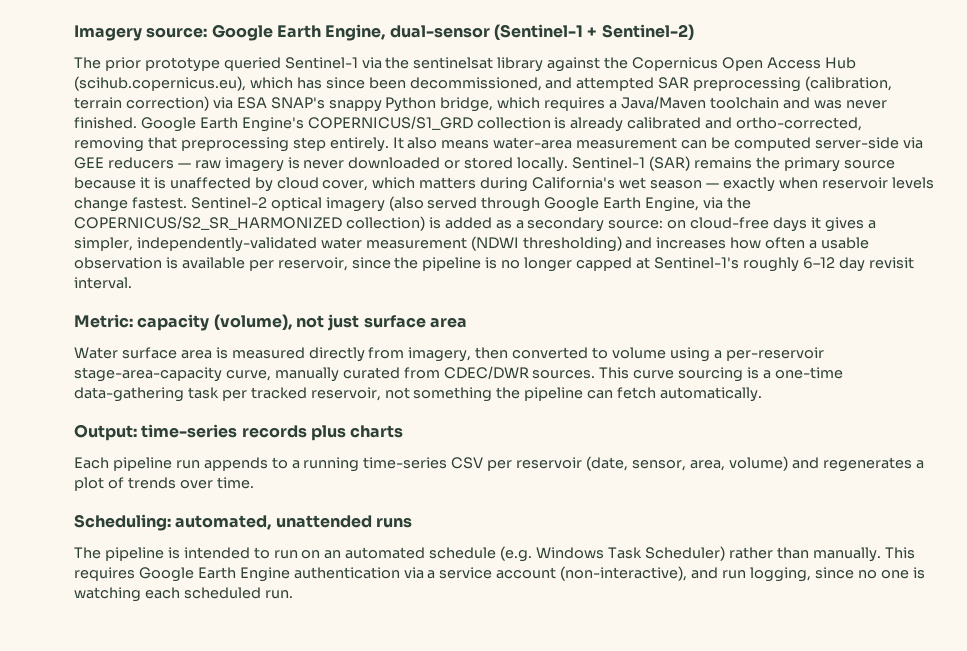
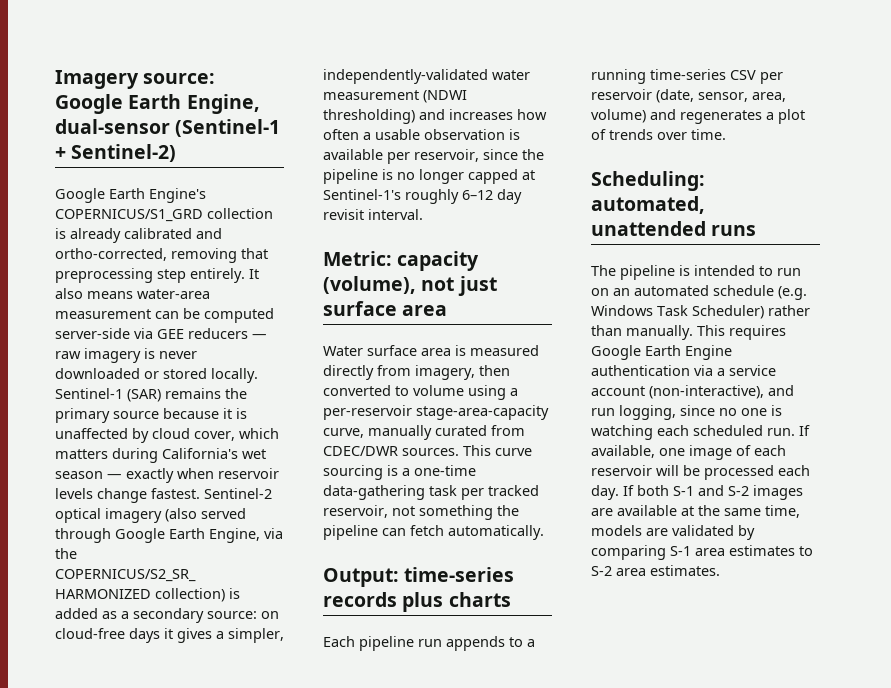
[74,57,856,72] [74,76,893,92] [74,96,887,112] [74,117,137,129] The prior prototype queried Sentinel-1 via the sentinelsat library against the Copernicus Open Access Hub (scihub.copernicus.eu), which has since been decommissioned, and attempted SAR preprocessing (calibration, terrain correction) via ESA SNAP's snappy Python bridge, which requires a Java/Maven toolchain and was never finished. -> (177, 153) none
(293, 594) none -> [799,425,810,436] [591,445,786,460] [591,465,810,480] [591,485,803,500] [591,505,800,518] [591,525,755,540] [591,545,813,560] [591,565,720,576] If available, one image of each reservoir will be processed each day. If both S-1 and S-2 images are available at the same time, models are validated by comparing S-1 area estimates to S-2 area estimates.

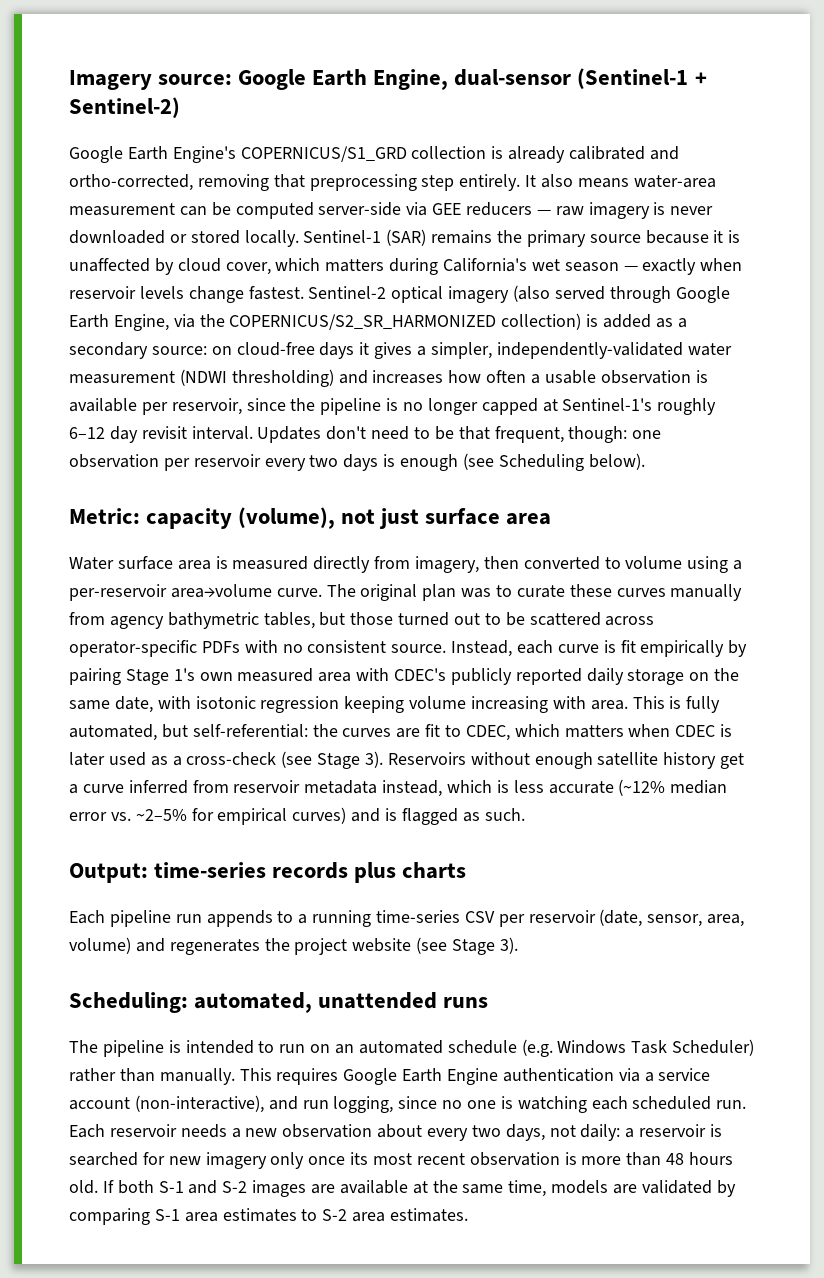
(423, 214) none -> [257,426,662,443] [69,453,645,471] Updates don't need to be that frequent, though: one observation per reservoir every two days is enough (see Scheduling below).
[416,405,549,420] [323,425,525,440] [323,445,532,456] [323,465,476,480] [323,485,539,500] [323,505,519,520] [323,525,544,540] stage-area-capacity curve, manually curated from CDEC/DWR sources. This curve sourcing is a one-time data-gathering task per tracked reservoir, not something the pipeline can fetch automatically. -> [170,584,743,601] [69,612,655,629] [69,640,748,657] [69,668,740,685] [69,696,721,713] [69,724,733,741] [69,751,745,769] [69,779,728,797] [69,807,525,825] area→volume curve. The original plan was to curate these curves manually from agency bathymetric tables, but those turned out to be scattered across operator-specific PDFs with no consistent source. Instead, each curve is fit empirically by pairing Stage 1's own measured area with CDEC's publicly reported daily storage on the same date, with isotonic regression keeping volume increasing with area. This is fully automated, but self-referential: the curves are fit to CDEC, which matters when CDEC is later used as a cross-check (see Stage 3). Reservoirs without enough satellite history get a curve inferred from reservoir metadata instead, which is less accurate (~12% median error vs. ~2–5% for empirical curves) and is flagged as such.
[766,109,805,124] [591,129,726,140] a plot of trends over time. -> [264,937,518,955] the project website (see Stage 3).
[799,425,810,436] [591,445,786,460] [591,465,810,480] [591,485,619,500] If available, one image of each reservoir will be processed each day. -> [69,1124,723,1141] [69,1152,734,1169] [69,1180,98,1194] Each reservoir needs a new observation about every two days, not daily: a reservoir is searched for new imagery only once its most recent observation is more than 48 hours old.

